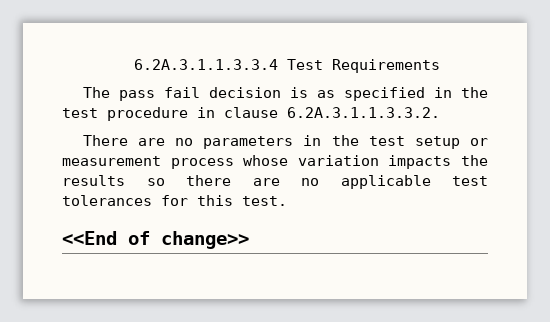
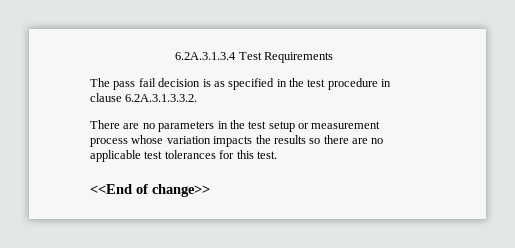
[133,59,278,70] 6.2A.3.1.1.3.3.4 -> [175,52,237,60] 6.2A.3.1.3.4
[287,107,440,118] 6.2A.3.1.1.3.3.2. -> [125,94,198,102] 6.2A.3.1.3.3.2.

